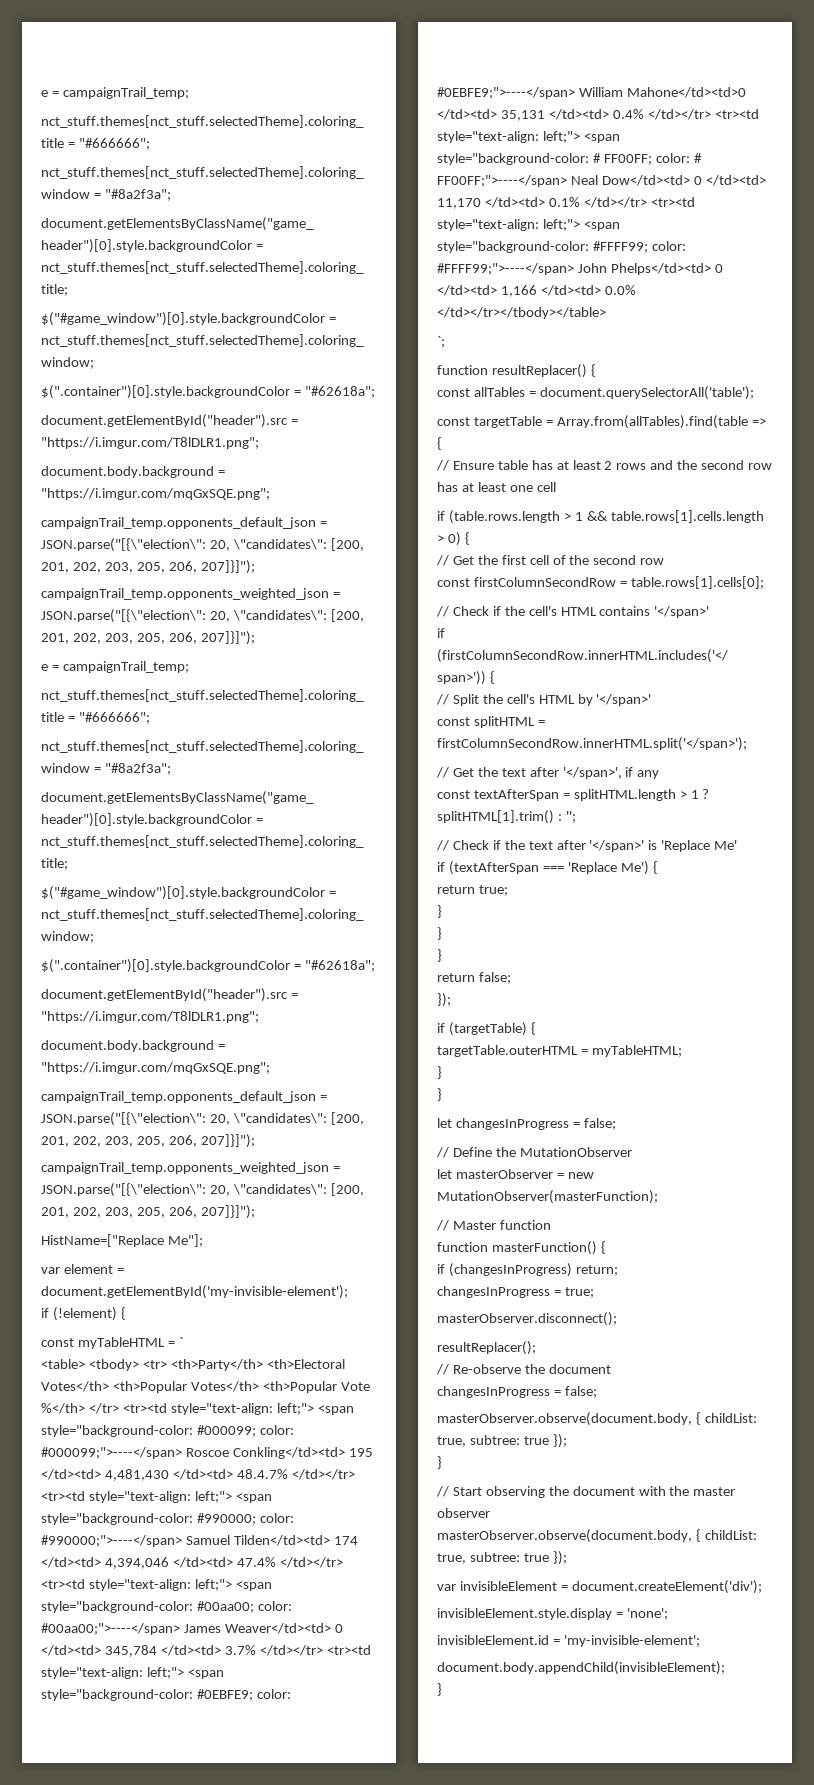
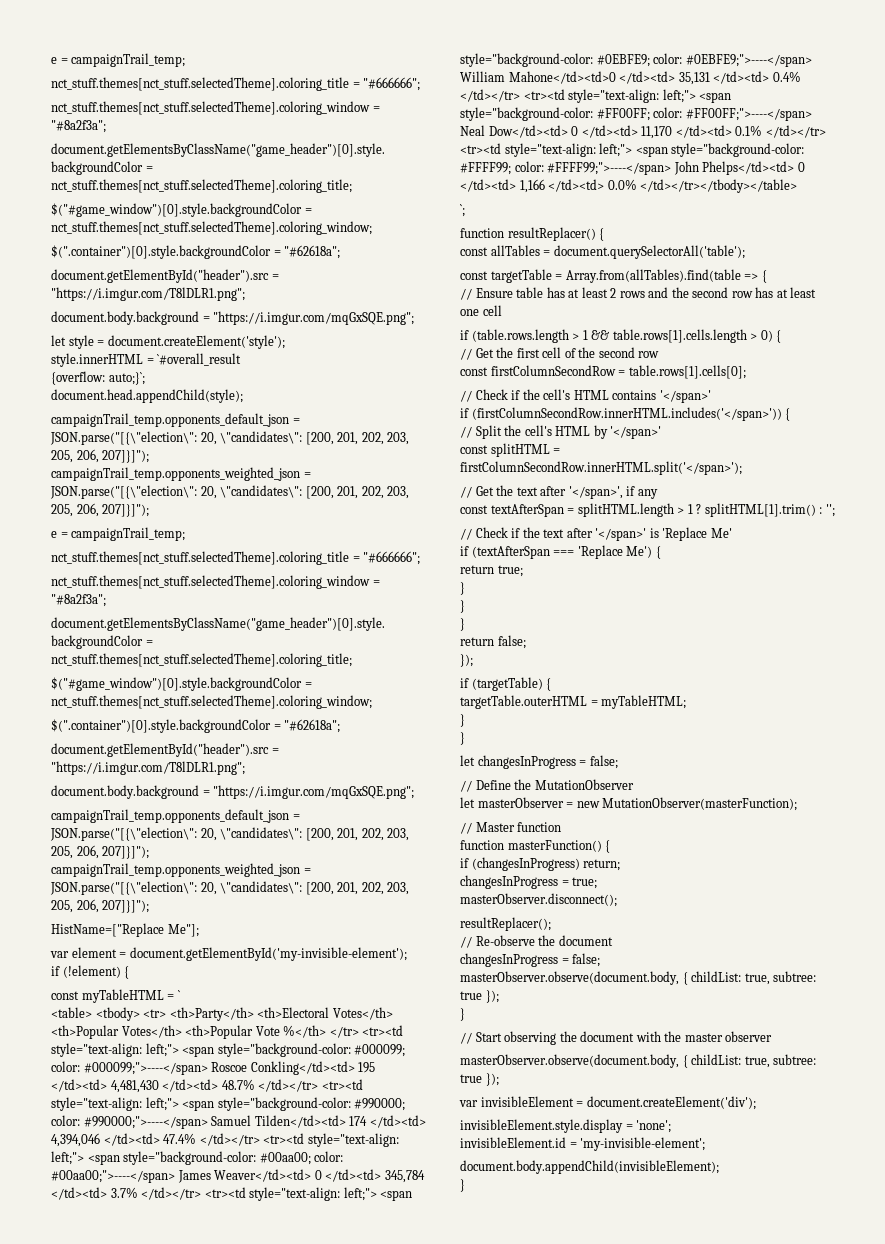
(270, 494) none -> [51,335,285,349] [51,353,242,367] [51,371,145,385] [51,389,243,403] // let style = document.createElement('style'); // style.innerHTML = `#overall_result // {overflow: auto;}`; // document.head.appendChild(style);
[236,1469,288,1479] 48.4.7% -> [221,1079,255,1090] 48.7%
[592,153,702,165] [437,175,567,187] # FF00FF; color: # FF00FF;">----</span> -> [596,107,812,121] #FF00FF; color: #FF00FF;">----</span>

